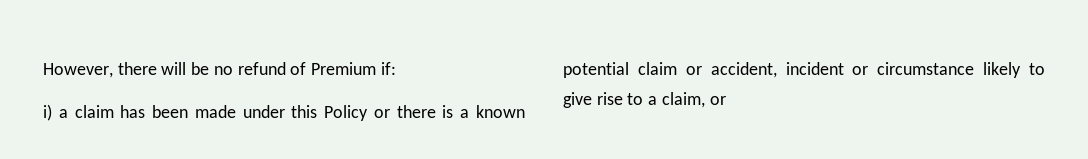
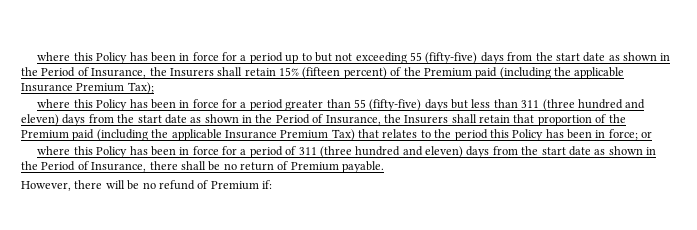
(43, 70) none -> [37,52,671,64] [21,67,625,79] [21,82,154,94] [37,99,646,111] [21,114,626,126] [21,129,653,141] [37,146,657,158] [21,161,385,173] where this Policy has been in force for a period up to but not exceeding 55 (fifty-five) days from the start date as shown in the Period of Insurance, the Insurers shall retain 15% (fifteen percent) of the Premium paid (including the applicable Insurance Premium Tax); // where this Policy has been in force for a period greater than 55 (fifty-five) days but less than 311 (three hundred and eleven) days from the start date as shown in the Period of Insurance, the Insurers shall retain that proportion of the Premium paid (including the applicable Insurance Premium Tax) that relates to the period this Policy has been in force; or // where this Policy has been in force for a period of 311 (three hundred and eleven) days from the start date as shown in the Period of Insurance, there shall be no return of Premium payable. //
[43,104,525,121] [563,62,1045,78] [563,92,726,108] // i) a claim has been made under this Policy or there is a known potential claim or accident, incident or circumstance likely to give rise to a claim, or -> (272, 184) none

